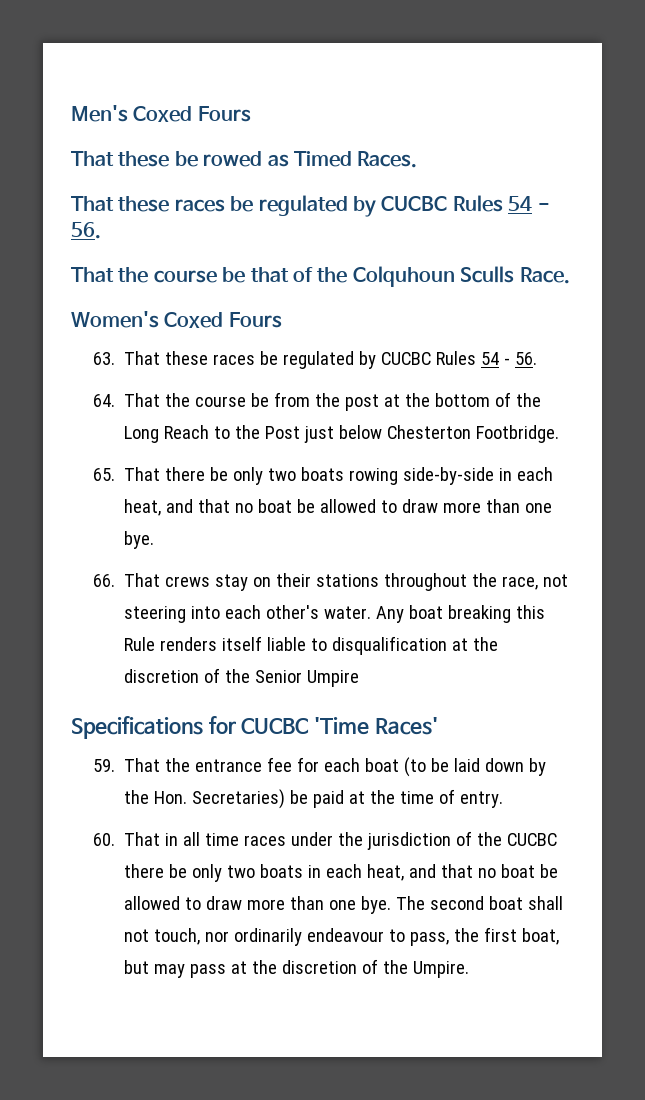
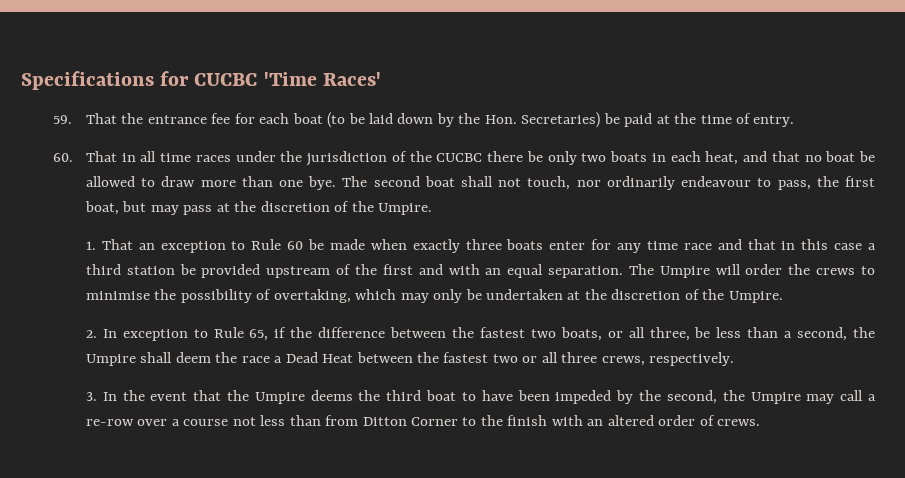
[71,105,251,122] [71,151,418,168] [71,195,550,217] [71,222,101,239] [71,266,570,287] [71,311,282,328] [92,351,538,369] [92,392,542,411] [124,425,560,443] [92,467,554,485] [124,499,553,516] [124,531,155,549] [92,573,569,591] [124,605,546,623] [124,636,499,655] [124,668,360,687] Men's Coxed Fours // That these be rowed as Timed Races. // That these races be regulated by CUCBC Rules 54 - 56. // That the course be that of the Colquhoun Sculls Race. // Women's Coxed Fours // 63. That these races be regulated by CUCBC Rules 54 - 56. // 64. That the course be from the post at the bottom of the Long Reach to the Post just below Chesterton Footbridge. // 65. That there be only two boats rowing side-by-side in each heat, and that no boat be allowed to draw more than one bye. // 66. That crews stay on their stations throughout the race, not steering into each other's water. Any boat breaking this Rule renders itself liable to disqualification at the discretion of the Senior Umpire // -> (21, 80) none
(470, 969) none -> [85,239,877,253] [85,264,875,278] [85,289,783,303] [85,327,876,341] [85,352,735,366] [85,390,877,404] [85,415,761,426] // 1. That an exception to Rule 60 be made when exactly three boats enter for any time race and that in this case a third station be provided upstream of the first and with an equal separation. The Umpire will order the crews to minimise the possibility of overtaking, which may only be undertaken at the discretion of the Umpire. // 2. In exception to Rule 65, if the difference between the fastest two boats, or all three, be less than a second, the Umpire shall deem the race a Dead Heat between the fastest two or all three crews, respectively. // 3. In the event that the Umpire deems the third boat to have been impeded by the second, the Umpire may call a re-row over a course not less than from Ditton Corner to the finish with an altered order of crews.

